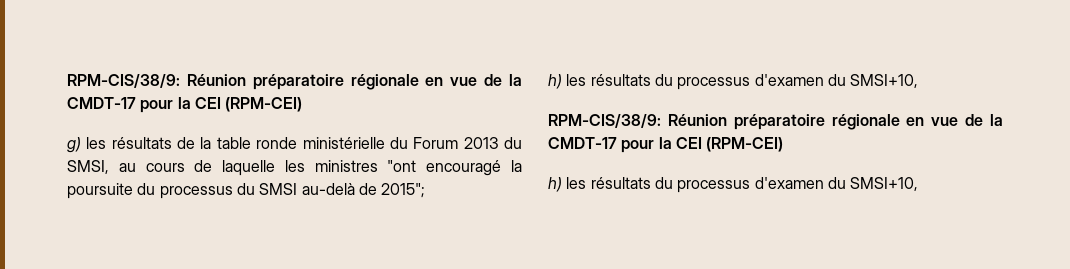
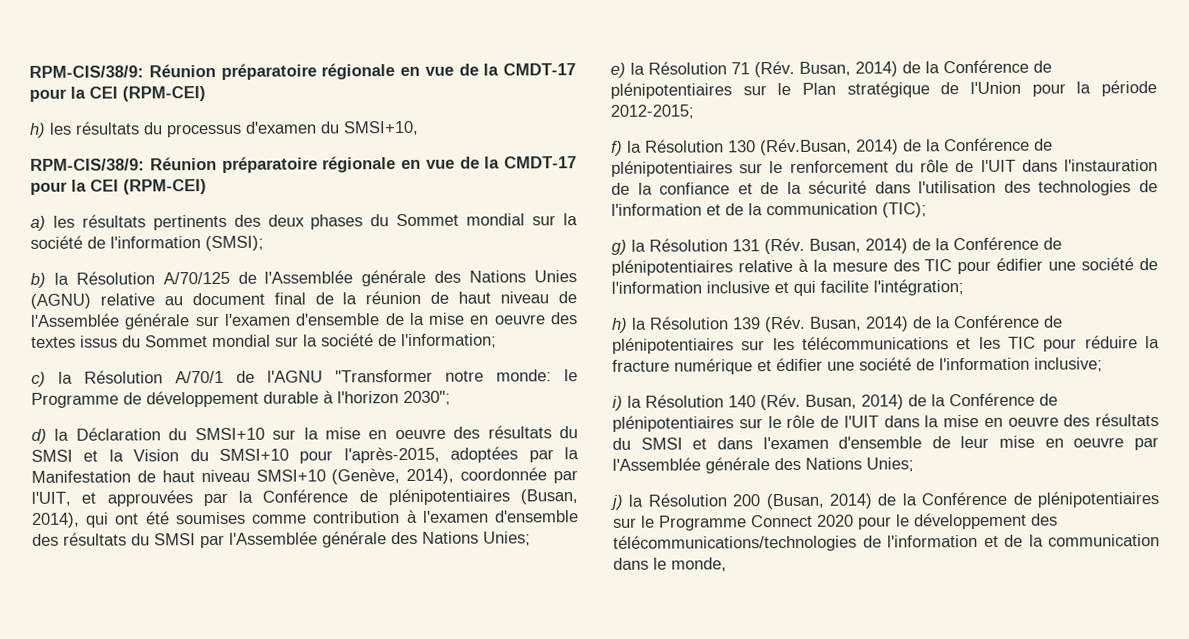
[67,137,523,153] [67,160,522,176] [67,183,426,199] // g) les résultats de la table ronde ministérielle du Forum 2013 du SMSI, au cours de laquelle les ministres "ont encouragé la poursuite du processus du SMSI au-delà de 2015"; -> (206, 94) none
[548,177,919,193] h) les résultats du processus d'examen du SMSI+10, -> [30,213,579,231] [30,235,264,252] [30,269,578,288] [30,290,578,309] [30,312,578,330] [31,333,497,349] [31,369,578,387] [31,390,451,408] [31,425,578,444] [31,446,579,464] [31,467,578,485] [31,488,578,507] [32,509,579,528] [32,531,531,549] [610,59,1052,78] [610,80,1157,99] [610,104,694,119] [611,137,1053,156] [611,159,1158,177] [611,180,1158,196] [611,202,927,218] [611,236,1062,255] [611,257,1158,276] [611,279,964,296] [611,314,1063,333] [612,335,1160,354] [612,357,1103,375] [612,392,1058,411] [612,413,1159,432] [612,435,1159,451] [612,457,914,474] [610,491,1159,510] [613,512,1058,531] [613,534,1160,552] [613,557,727,572] a) les résultats pertinents des deux phases du Sommet mondial sur la société de l'information (SMSI); // b) la Résolution A/70/125 de l'Assemblée générale des Nations Unies (AGNU) relative au document final de la réunion de haut niveau de l'Assemblée générale sur l'examen d'ensemble de la mise en oeuvre des textes issus du Sommet mondial sur la société de l'information; // c) la Résolution A/70/1 de l'AGNU "Transformer notre monde: le Programme de développement durable à l'horizon 2030"; // d) la Déclaration du SMSI+10 sur la mise en oeuvre des résultats du SMSI et la Vision du SMSI+10 pour l'après-2015, adoptées par la Manifestation de haut niveau SMSI+10 (Genève, 2014), coordonnée par l'UIT, et approuvées par la Conférence de plénipotentiaires (Busan, 2014), qui ont été soumises comme contribution à l'examen d'ensemble des résultats du SMSI par l'Assemblée générale des Nations Unies; // e) la Résolution 71 (Rév. Busan, 2014) de la Conférence de plénipotentiaires sur le Plan stratégique de l'Union pour la période 2012-2015; // f) la Résolution 130 (Rév.Busan, 2014) de la Conférence de plénipotentiaires sur le renforcement du rôle de l'UIT dans l'instauration de la confiance et de la sécurité dans l'utilisation des technologies de l'information et de la communication (TIC); // g) la Résolution 131 (Rév. Busan, 2014) de la Conférence de plénipotentiaires relative à la mesure des TIC pour édifier une société de l'information inclusive et qui facilite l'intégration; // h) la Résolution 139 (Rév. Busan, 2014) de la Conférence de plénipotentiaires sur les télécommunications et les TIC pour réduire la fracture numérique et édifier une société de l'information inclusive; // i) la Résolution 140 (Rév. Busan, 2014) de la Conférence de plénipotentiaires sur le rôle de l'UIT dans la mise en oeuvre des résultats du SMSI et dans l'examen d'ensemble de leur mise en oeuvre par l'Assemblée générale des Nations Unies; // j) la Résolution 200 (Busan, 2014) de la Conférence de plénipotentiaires sur le Programme Connect 2020 pour le développement des télécommunications/technologies de l'information et de la communication dans le monde,

